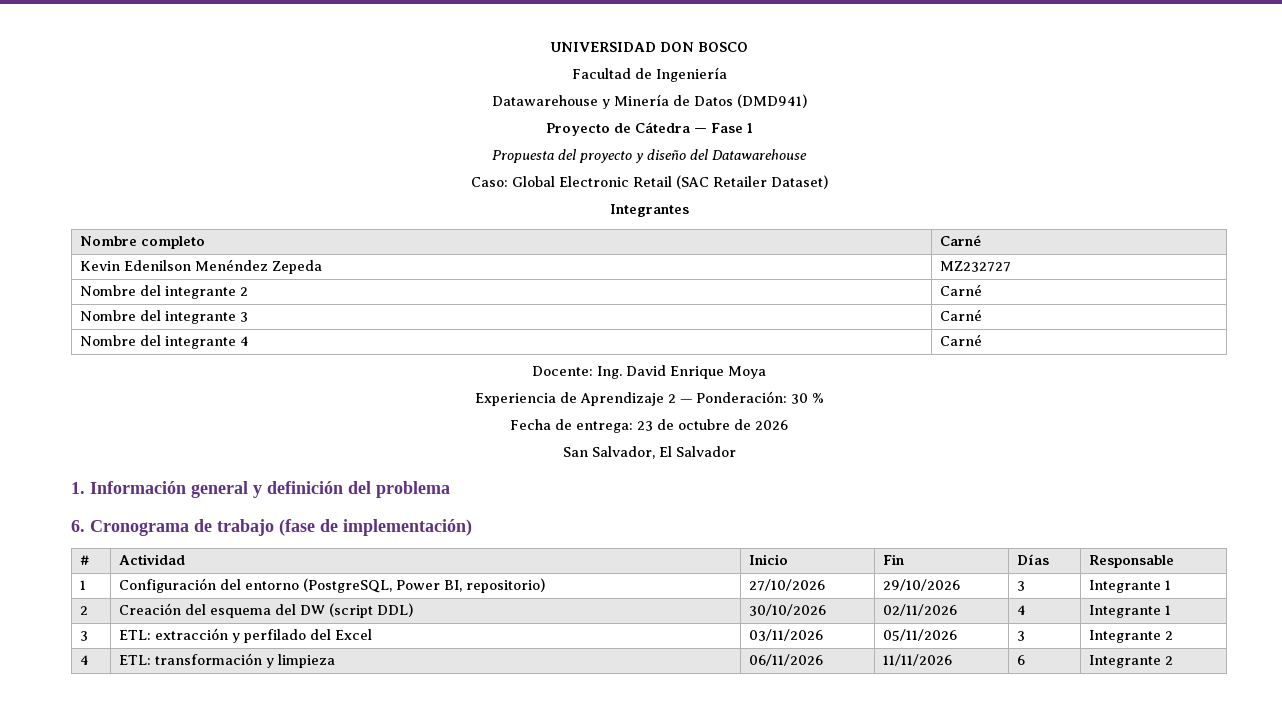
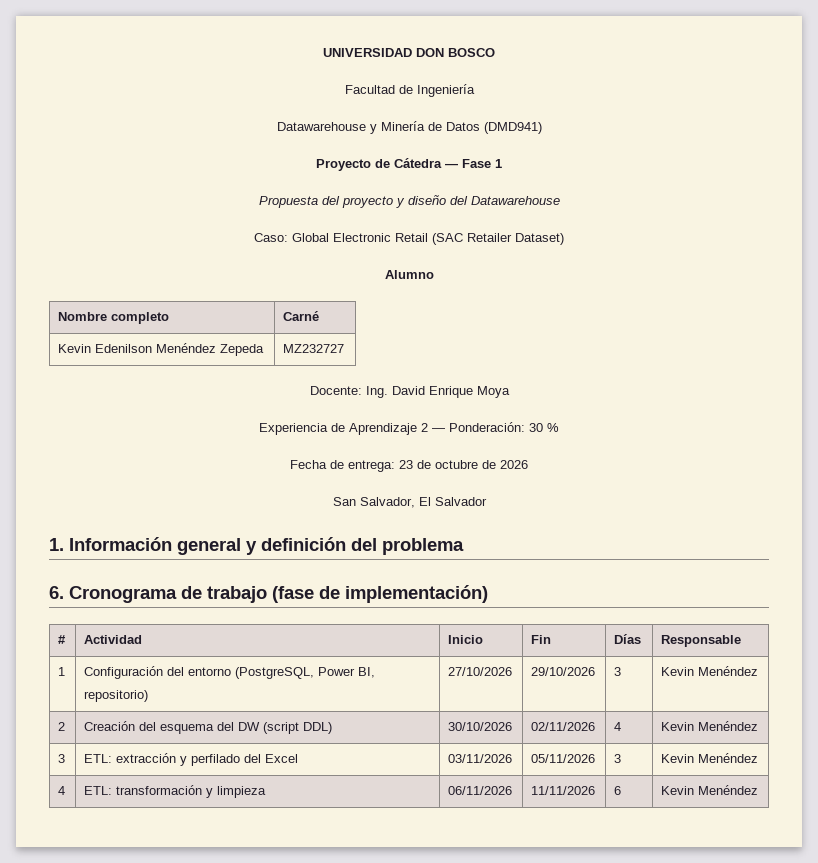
[609,204,689,217] Integrantes -> [384,270,434,279] Alumno
[80,285,249,299] [940,284,983,296] [80,310,249,324] [940,309,983,321] [80,335,250,349] [940,334,983,346] // Nombre del integrante 2 | Carné // Nombre del integrante 3 | Carné // Nombre del integrante 4 | Carné -> (345, 348) none
[1089,580,1172,593] Integrante 1 -> [661,666,759,676] Kevin Menéndez
[1089,605,1172,618] Integrante 1 -> [661,721,759,731] Kevin Menéndez
[1089,630,1174,643] Integrante 2 -> [661,753,759,763] Kevin Menéndez
[1089,655,1174,668] Integrante 2 -> [661,785,759,795] Kevin Menéndez

